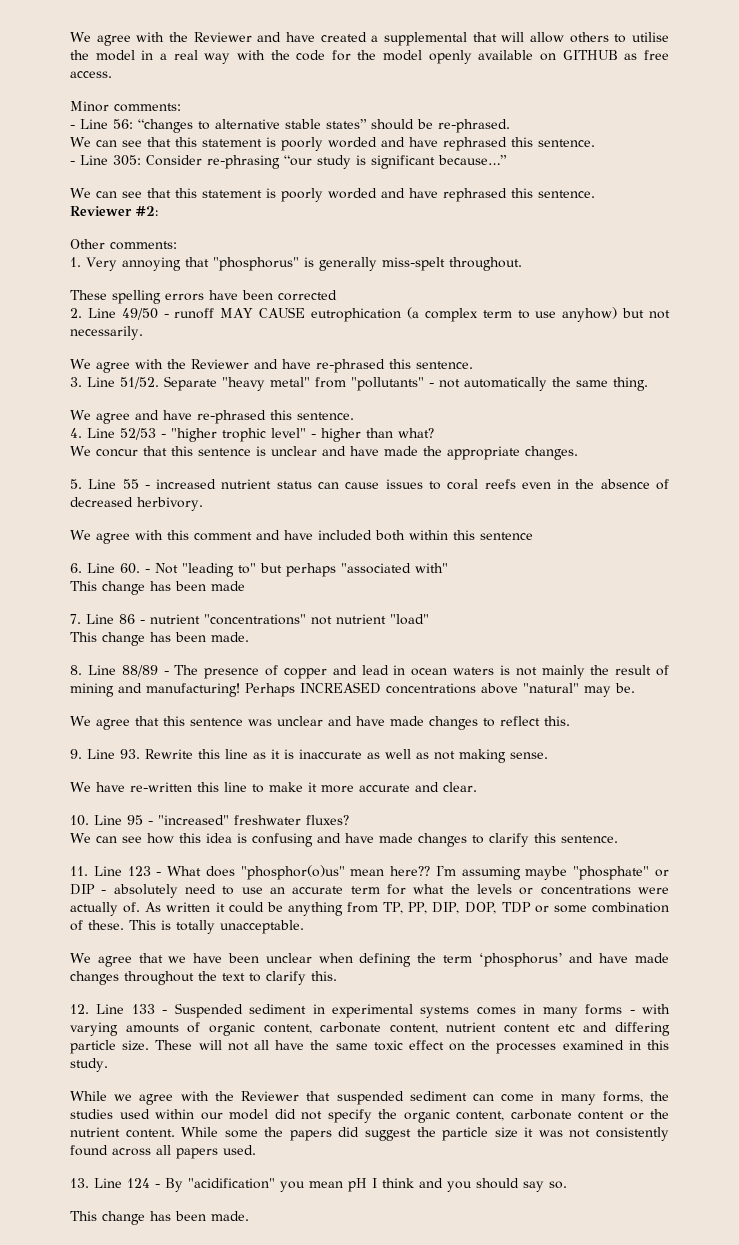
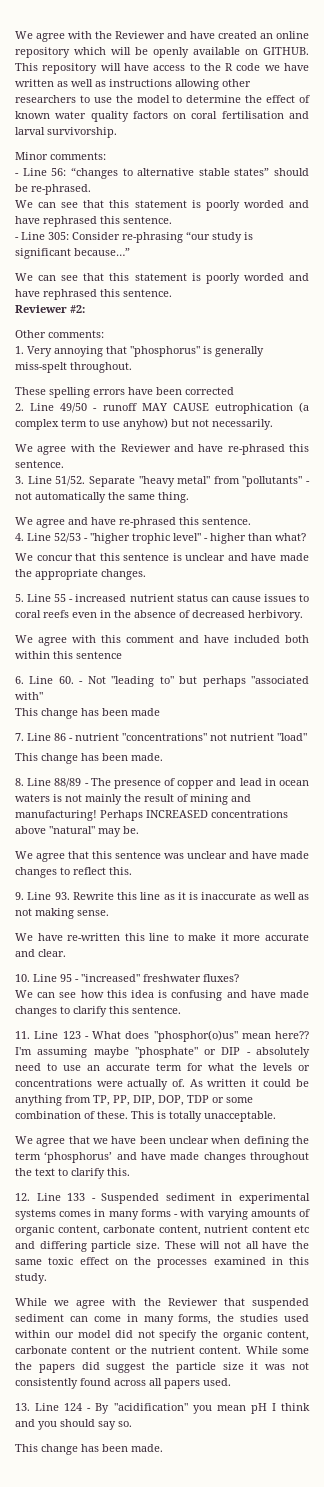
[371,32,669,46] [70,50,669,64] [70,71,112,78] a supplemental that will allow others to utilise the model in a real way with the code for the model openly available on GITHUB as free access. -> [260,31,309,39] [15,47,309,58] [15,63,310,74] [15,79,251,90] [15,95,310,103] [15,111,309,122] [15,127,117,138] an online repository which will be openly available on GITHUB. This repository will have access to the R code we have written as well as instructions allowing other researchers to use the model to determine the effect of known water quality factors on coral fertilisation and larval survivorship.

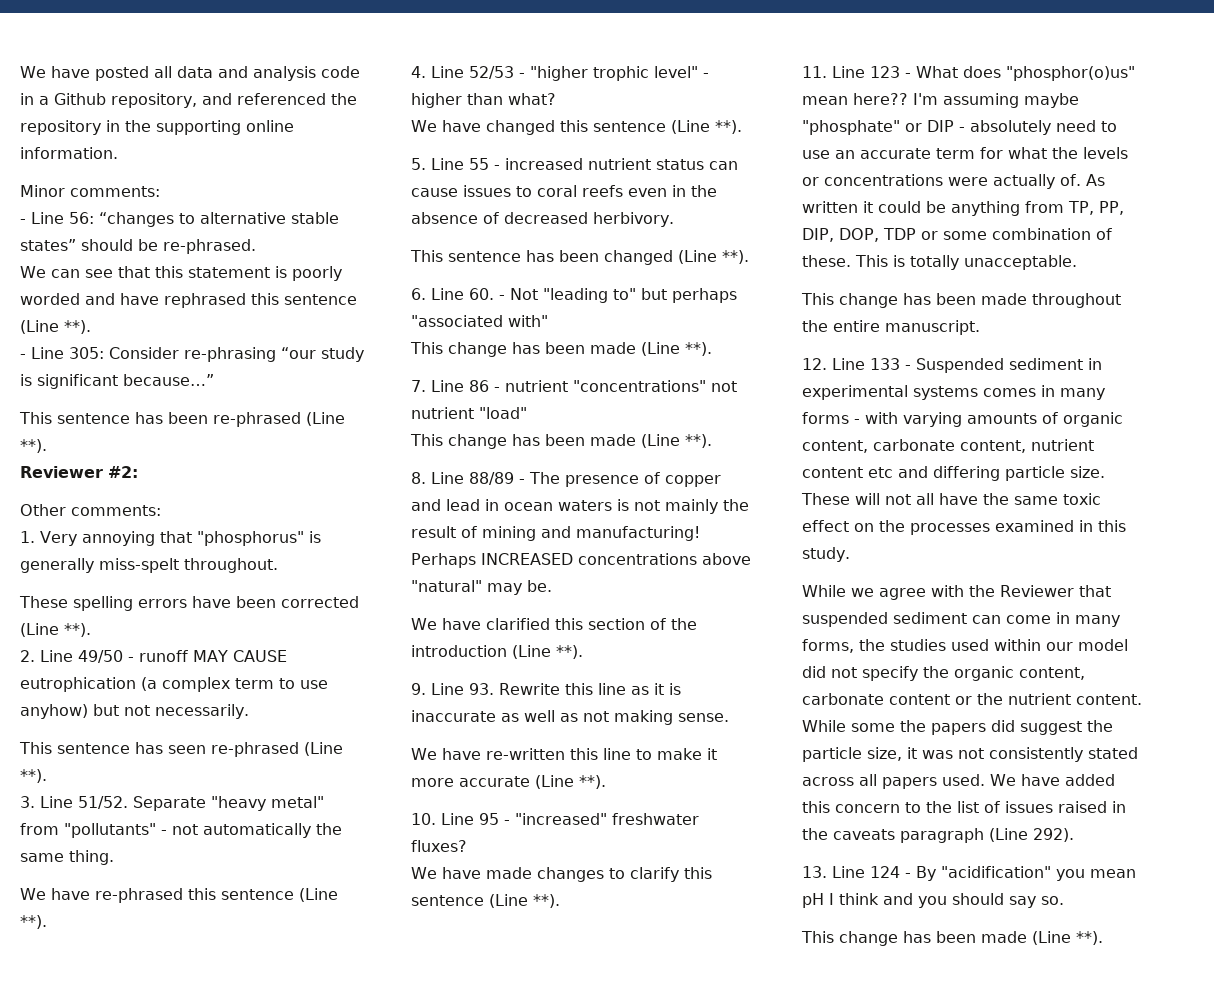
[15,31,309,42] [15,47,309,58] [15,63,310,74] [15,79,251,90] [15,95,310,103] [15,111,309,122] [15,127,117,138] We agree with the Reviewer and have created an online repository which will be openly available on GITHUB. This repository will have access to the R code we have written as well as instructions allowing other researchers to use the model to determine the effect of known water quality factors on coral fertilisation and larval survivorship. -> [20,66,360,81] [20,93,357,108] [20,120,294,135] [20,147,118,159] We have posted all data and analysis code in a Github repository, and referenced the repository in the supporting online information.
[123,216,172,224] sentence. -> [284,294,357,305] [20,320,91,334] sentence (Line **).
[15,273,309,284] [15,289,172,300] We can see that this statement is poorly worded and have rephrased this sentence. -> [19,412,345,427] [20,439,47,453] This sentence has been re-phrased (Line **).
(234, 391) none -> [20,623,91,637] (Line **).
[15,444,309,455] [15,460,64,468] We agree with the Reviewer and have re-phrased this sentence. -> [19,742,343,757] [20,769,47,783] This sentence has seen re-phrased (Line **).
[36,517,251,528] agree and have re-phrased this sentence. -> [50,888,338,903] [20,915,47,929] have re-phrased this sentence (Line **).
[36,553,309,561] [15,569,146,580] concur that this sentence is unclear and have made the appropriate changes. -> [441,120,742,135] have changed this sentence (Line **).
[15,635,309,646] [15,651,122,659] We agree with this comment and have included both within this sentence -> [410,250,749,265] This sentence has been changed (Line **).
(160, 712) none -> [641,342,712,356] (Line **).
[131,753,163,761] made. -> [590,434,712,448] made (Line **).
[36,851,309,862] [15,867,132,878] agree that this sentence was unclear and have made changes to reflect this. -> [441,618,697,630] [411,645,583,659] have clarified this section of the introduction (Line **).
[15,949,66,957] and clear. -> [535,775,606,789] (Line **).
[37,990,247,1001] can see how this idea is confusing and -> (437, 873) none
[132,1006,181,1014] sentence. -> [411,894,560,908] sentence (Line **).
[15,1136,309,1147] [15,1151,309,1163] [15,1168,130,1179] We agree that we have been unclear when defining the term ‘phosphorus’ and have made changes throughout the text to clarify this. -> [801,293,1121,308] [802,320,980,335] This change has been made throughout the entire manuscript.
[222,1362,244,1370] size -> [867,747,902,761] size,
[80,1378,111,1386] found -> [1088,747,1138,759] stated
(231, 1382) none -> [990,774,1115,786] [802,801,1126,813] [802,828,1074,843] We have added this concern to the list of issues raised in the caveats paragraph (Line 292).
[131,1444,163,1452] made. -> [981,931,1103,945] made (Line **).

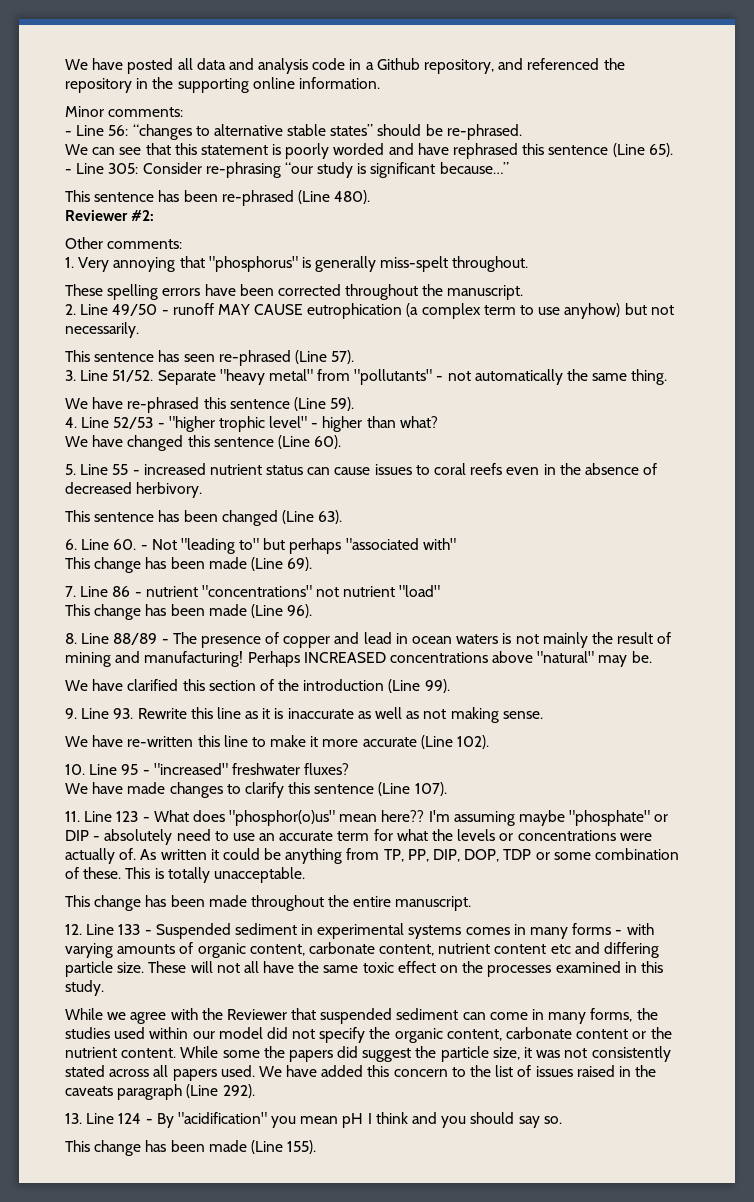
[64,320,91,334] **). -> [648,143,673,157] 65).
[20,439,47,453] **). -> [334,190,371,204] 480).
[20,623,91,637] (Line **). -> [345,284,524,300] throughout the manuscript.
[20,769,47,783] **). -> [331,350,355,364] 57).
[20,915,47,929] **). -> [330,397,355,411] 59).
[714,120,742,134] **). -> [314,435,342,449] 60).
[722,250,749,264] **). -> [318,510,343,524] 63).
[685,342,712,356] **). -> [287,557,313,571] 69).
[685,434,712,448] **). -> [287,604,313,618] 96).
[556,645,583,659] **). -> [424,679,450,693] 99).
[579,775,606,789] **). -> [457,735,490,749] 102).
[533,894,560,908] **). -> [414,782,447,796] 107).
[1076,931,1103,945] **). -> [287,1140,317,1154] 155).

